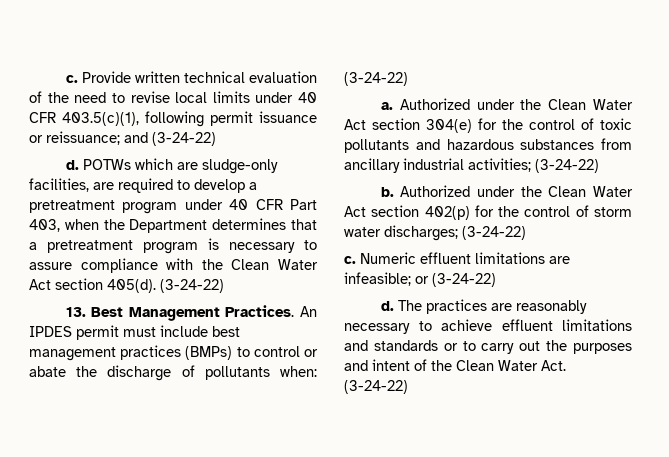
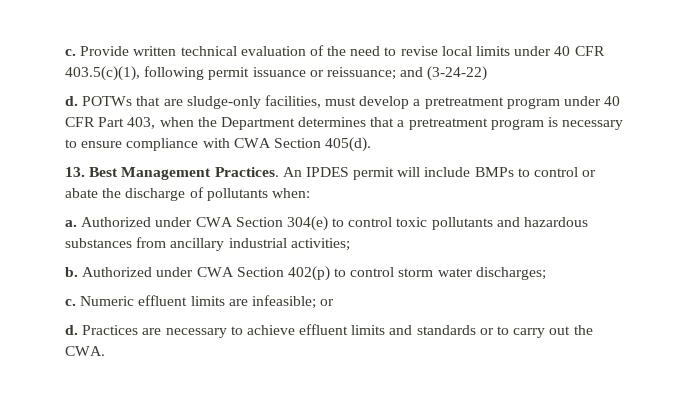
[134,158,173,170] which -> [136,96,161,106] that
[93,178,190,193] are required to -> [325,97,357,106] must
[29,262,72,270] assure -> [81,141,123,148] ensure
[201,259,318,270] [29,278,103,290] the Clean Water Act section -> [233,138,321,148] CWA Section
[160,279,224,293] (3-24-22) -> (372, 144) none
[123,325,240,337] [29,345,233,361] must include best management practices (BMPs) -> [397,167,514,177] will include BMPs
[344,72,408,86] (3-24-22) -> (310, 193) none
[520,99,633,110] [344,118,594,133] the Clean Water Act section 304(e) for the control of -> [195,216,393,231] CWA Section 304(e) to control
[535,159,599,173] (3-24-22) -> (350, 244) none
[520,186,633,197] [344,205,589,220] the Clean Water Act section 402(p) for the control of -> [196,266,395,281] CWA Section 402(p) to control
[462,226,526,240] (3-24-22) -> (546, 273) none
[475,252,545,264] limitations -> [190,296,225,306] limits
[432,273,496,287] [380,299,587,314] (3-24-22) // d. The practices are reasonably -> [65,325,162,335] // d. Practices are
[562,319,632,331] limitations -> [351,325,386,335] limits
[573,343,632,354] [344,359,566,371] [344,380,408,394] purposes and intent of the Clean Water Act. (3-24-22) -> [65,346,105,356] CWA.

